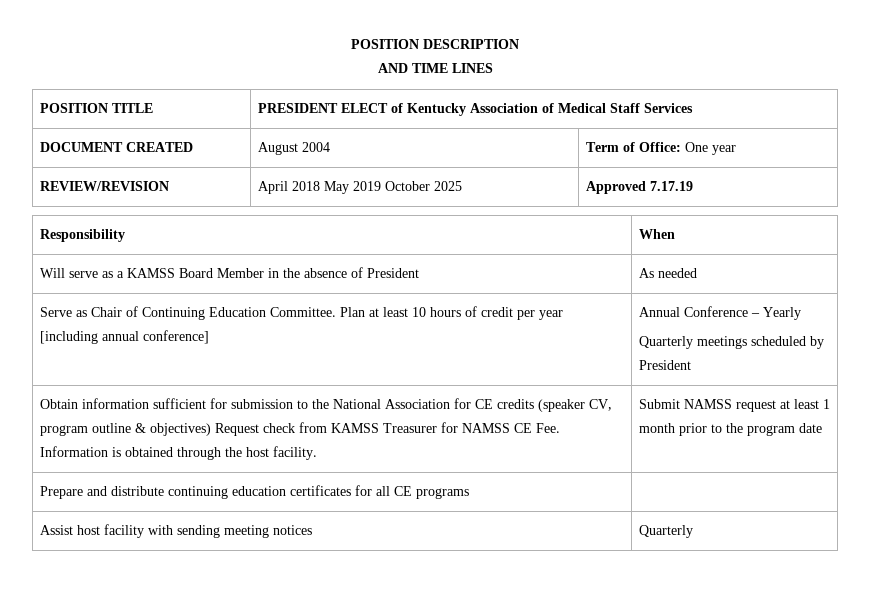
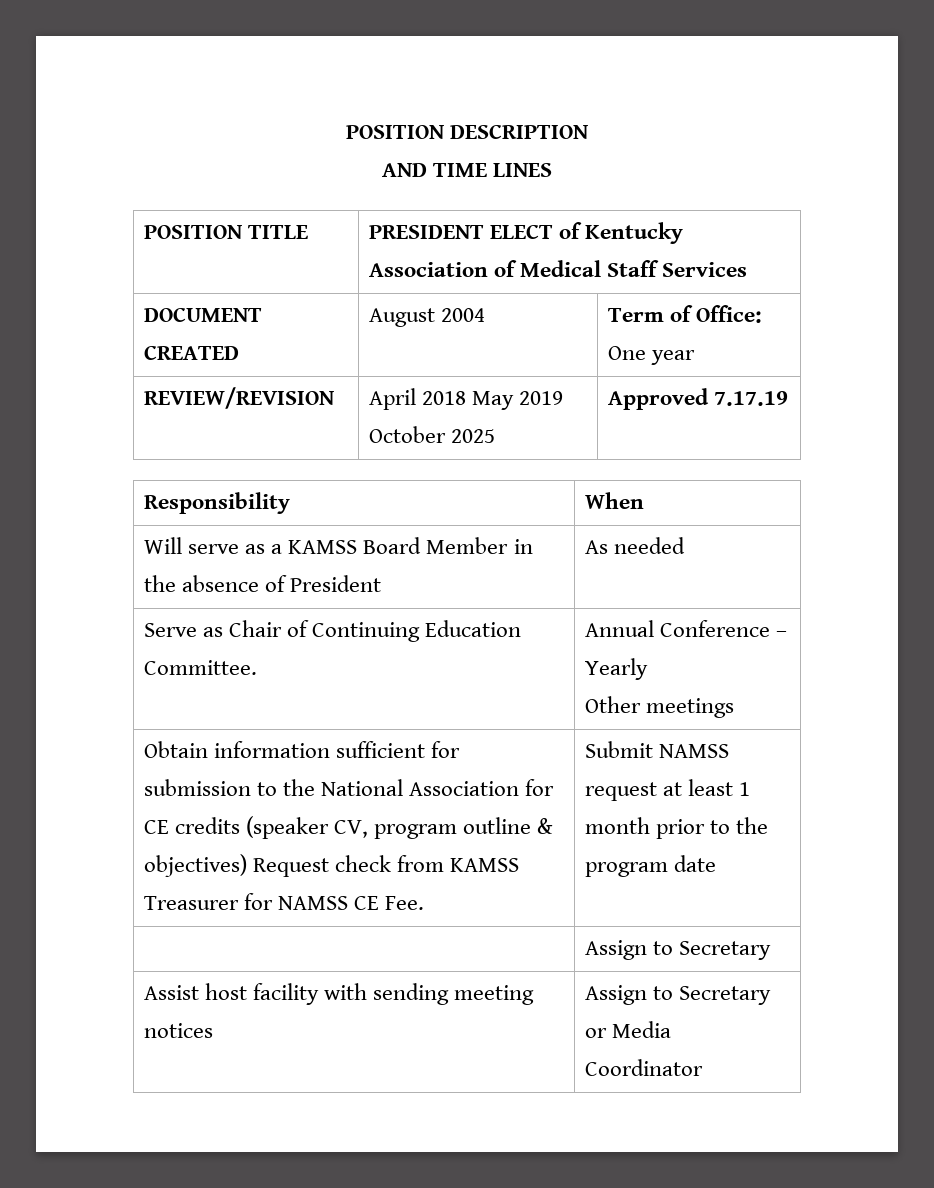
[339,306,563,320] [39,330,209,344] Plan at least 10 hours of credit per year [including annual conference] -> (258, 667) none
[638,336,693,349] Quarterly -> [585,696,642,713] Other
[750,336,824,349] [638,360,691,370] scheduled by President -> (735, 708) none
[39,446,317,460] Information is obtained through the host facility. -> (425, 903) none
[39,485,469,499] Prepare and distribute continuing education certificates for all CE programs | -> [585,940,772,960] | Assign to Secretary
[638,525,693,538] Quarterly -> [585,985,772,1005] [585,1021,672,1038] [585,1059,704,1076] Assign to Secretary or Media Coordinator

